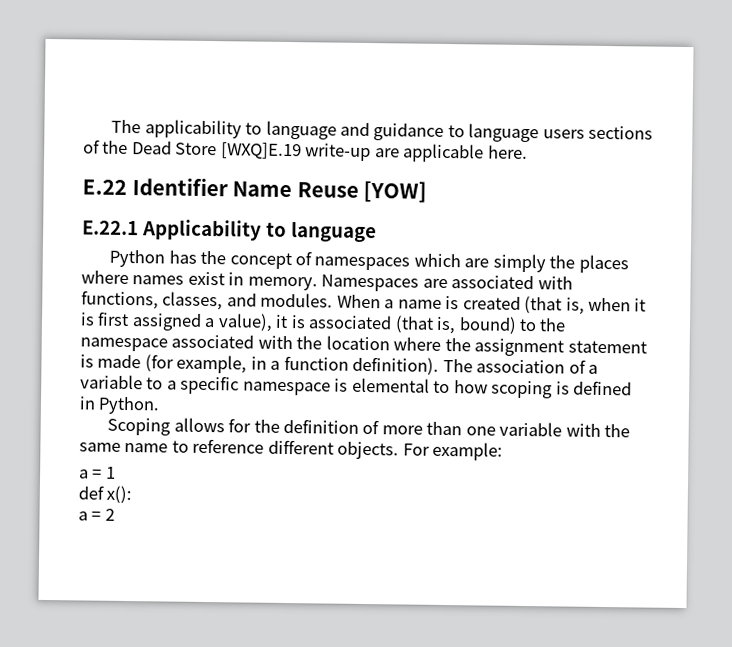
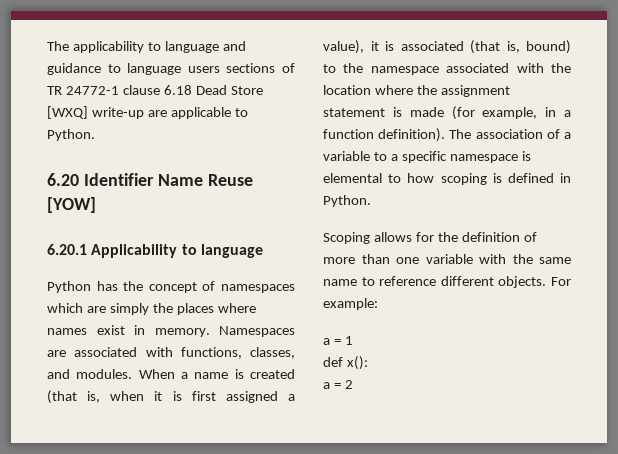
[102,140,129,154] the -> [47,85,192,95] TR 24772-1 clause 6.18
[220,142,302,160] [WXQ]E.19 -> [47,106,88,119] [WXQ]
[487,145,528,160] [82,179,127,195] here. // E.22 -> [234,108,248,117] [47,129,95,141] [47,173,79,186] to Python. // 6.20
[82,220,139,236] E.22.1 -> [47,244,87,255] 6.20.1

